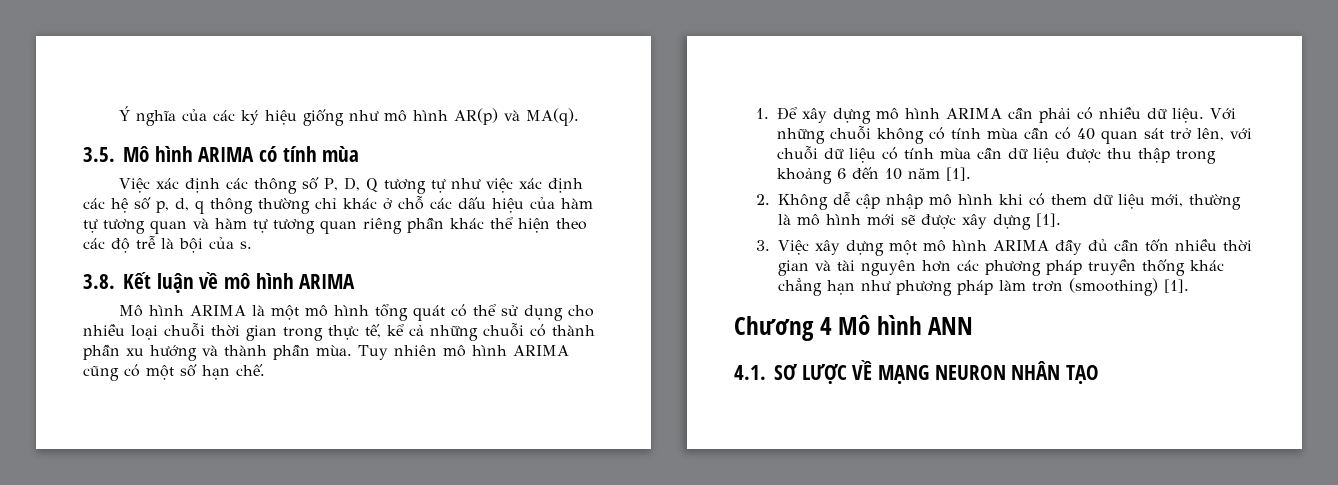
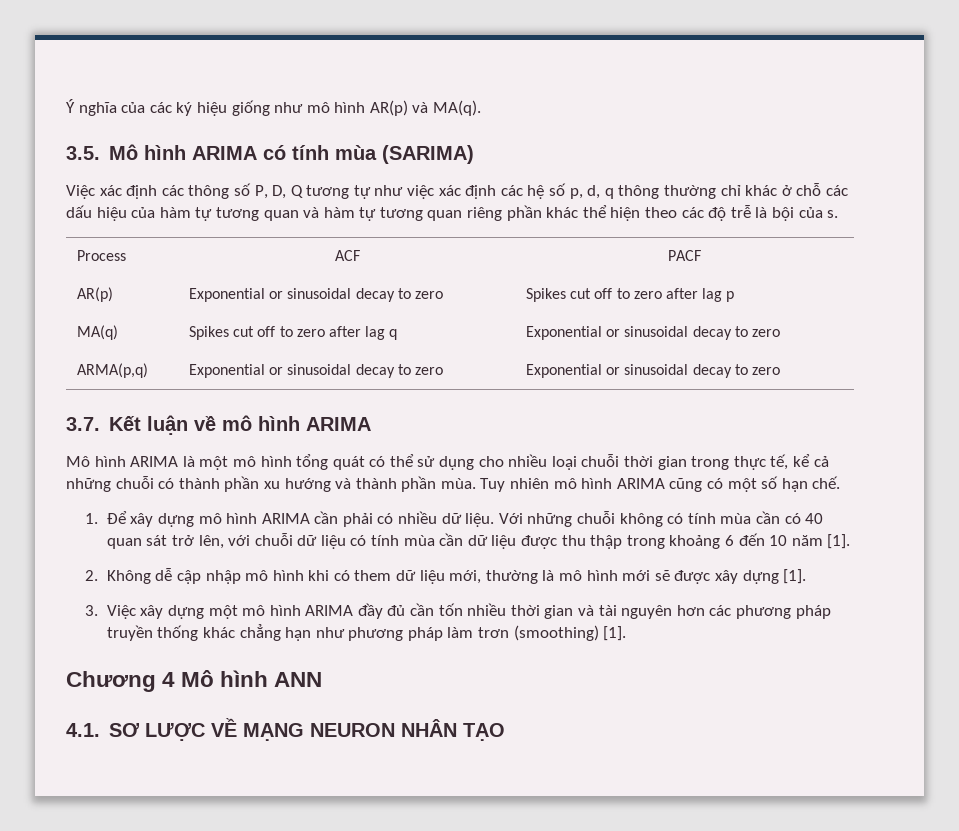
(360, 154) none -> [381,145,474,164] (SARIMA)
[83,274,115,289] // 3.8. -> [77,250,127,261] [334,250,360,261] [668,250,701,261] [77,287,114,302] [189,288,444,302] [526,288,735,302] [77,325,119,340] [189,326,398,340] [526,326,781,340] [77,363,149,378] [189,364,444,378] [526,364,781,378] [66,417,100,431] // Process | ACF | PACF // AR(p) | Exponential or sinusoidal decay to zero | Spikes cut off to zero after lag p // MA(q) | Spikes cut off to zero after lag q | Exponential or sinusoidal decay to zero // ARMA(p,q) | Exponential or sinusoidal decay to zero | Exponential or sinusoidal decay to zero // 3.7.

